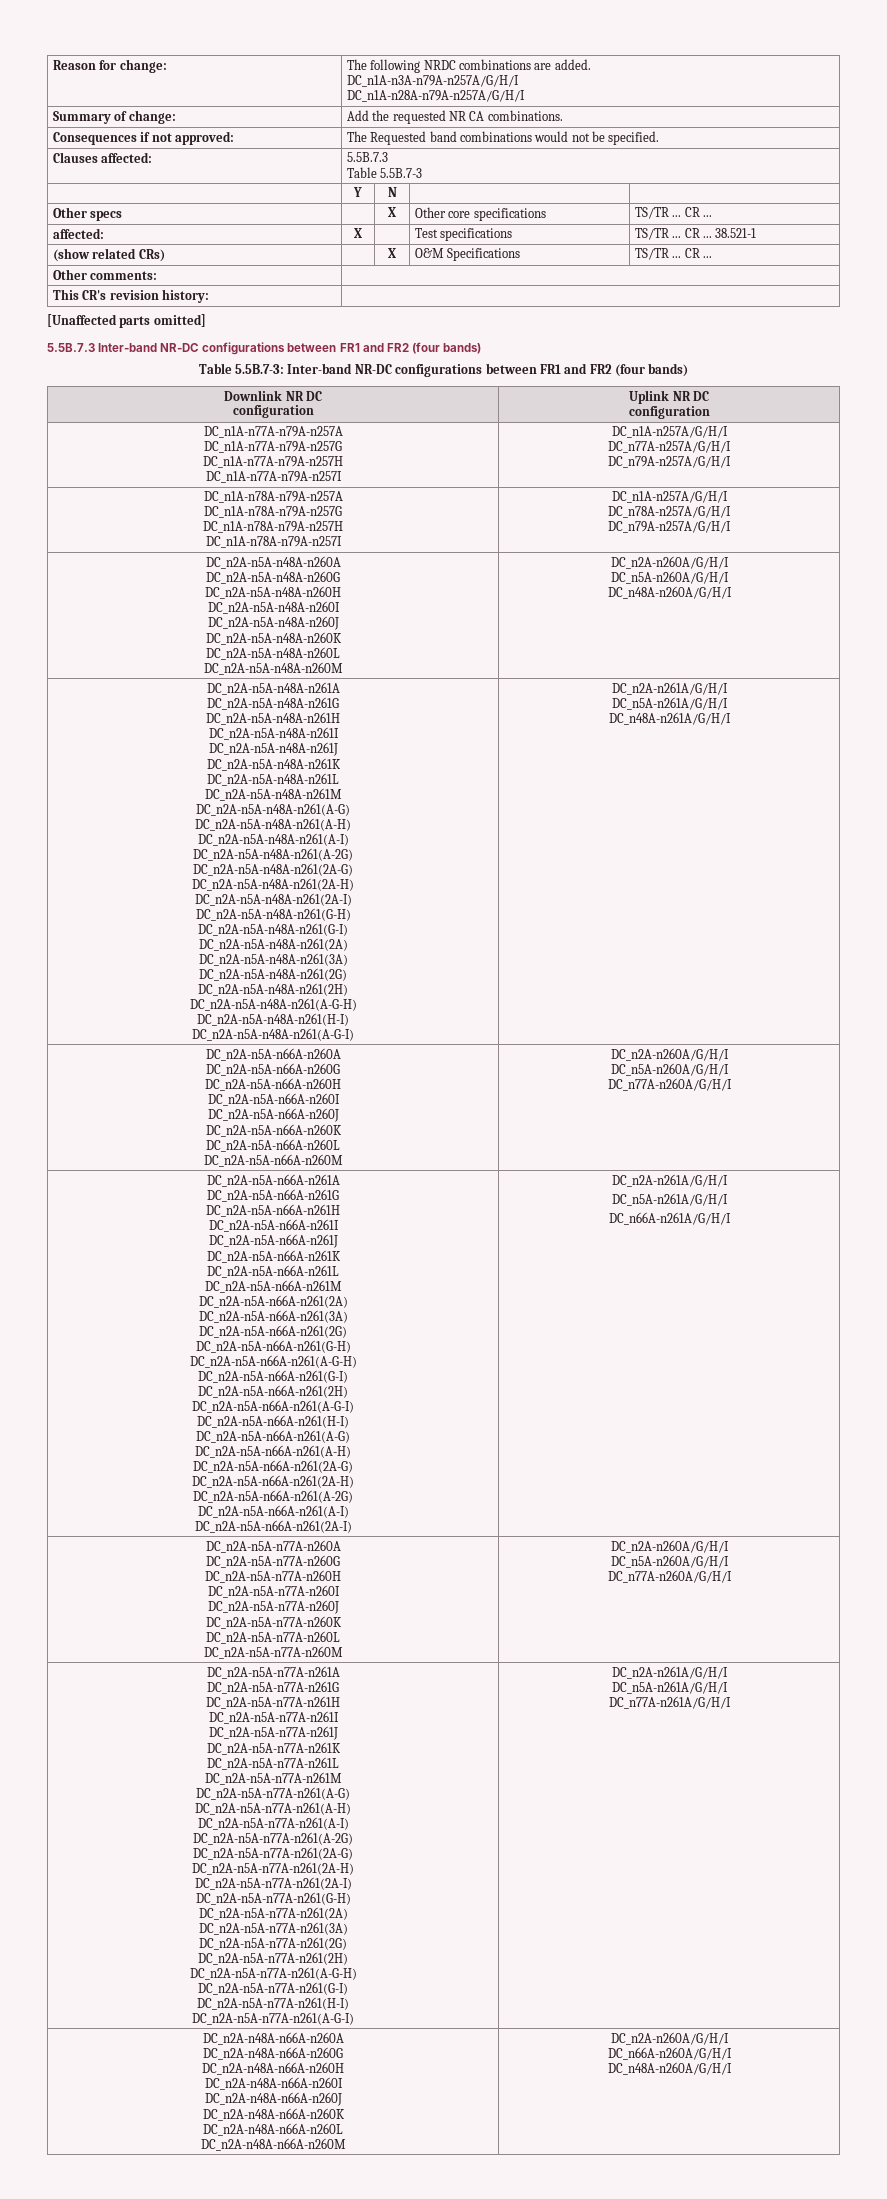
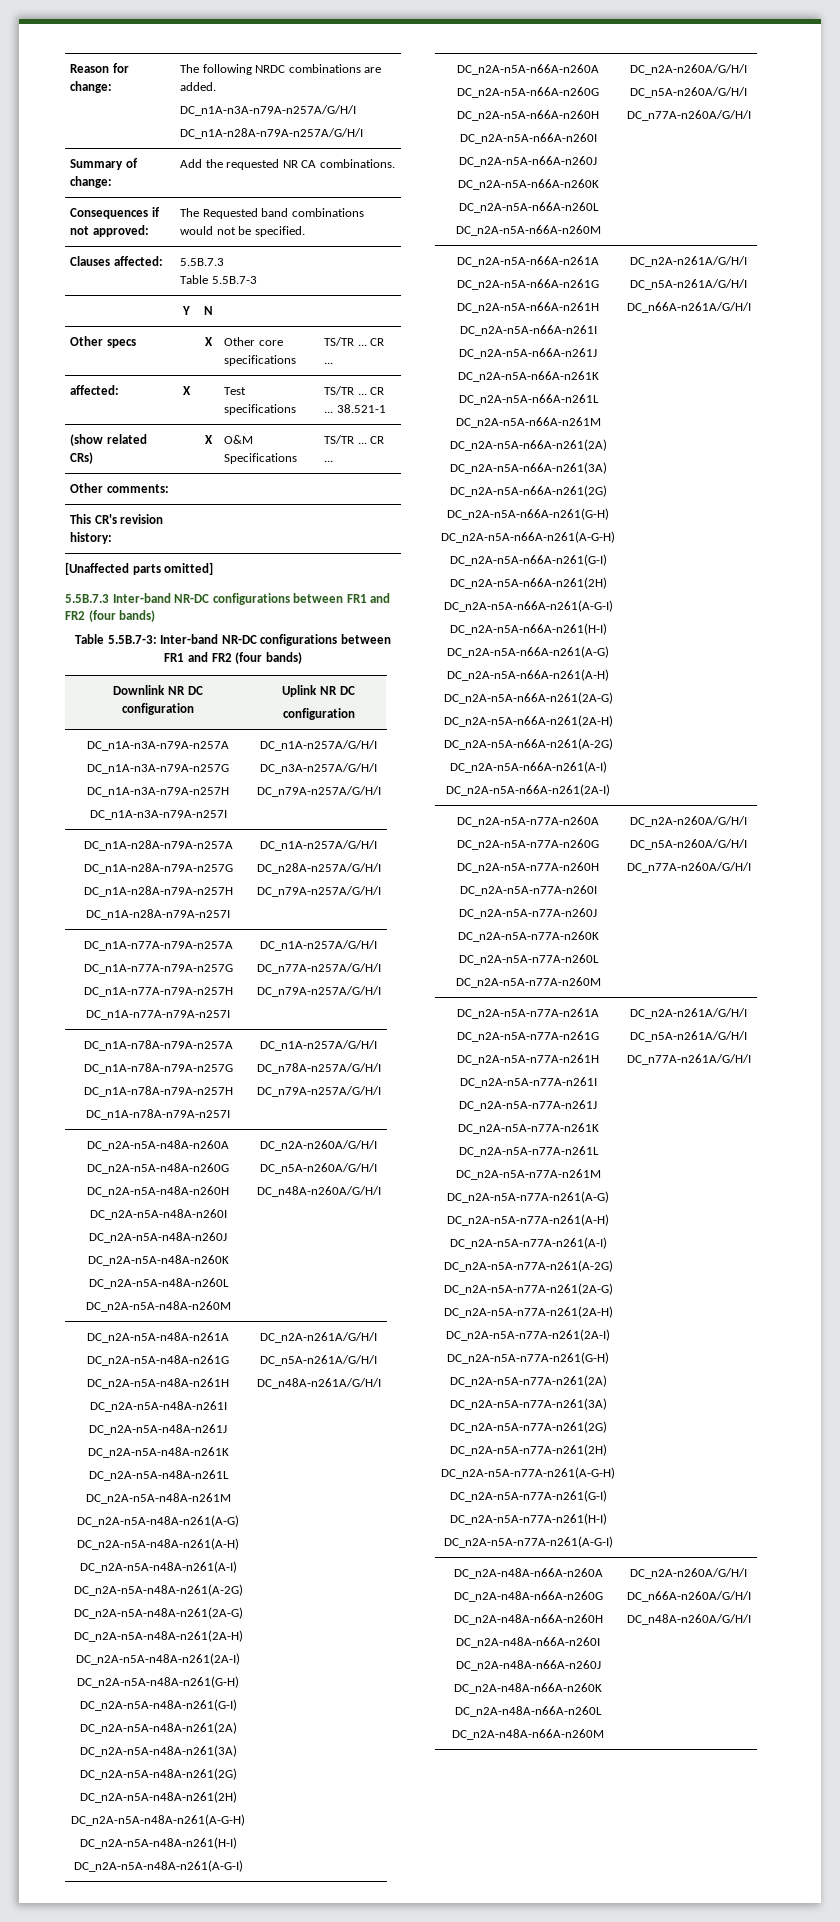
(710, 412) none -> [87,741,229,751] [87,764,229,774] [87,787,229,797] [89,810,227,820] [260,740,377,751] [260,763,377,774] [256,786,381,797] [83,840,233,851] [83,863,233,874] [83,886,233,897] [86,909,230,920] [260,840,377,851] [256,863,381,874] [256,886,381,897] // DC_n1A-n3A-n79A-n257A // DC_n1A-n3A-n79A-n257G // DC_n1A-n3A-n79A-n257H // DC_n1A-n3A-n79A-n257I | DC_n1A-n257A/G/H/I // DC_n3A-n257A/G/H/I // DC_n79A-n257A/G/H/I // DC_n1A-n28A-n79A-n257A // DC_n1A-n28A-n79A-n257G // DC_n1A-n28A-n79A-n257H // DC_n1A-n28A-n79A-n257I | DC_n1A-n257A/G/H/I // DC_n28A-n257A/G/H/I // DC_n79A-n257A/G/H/I

